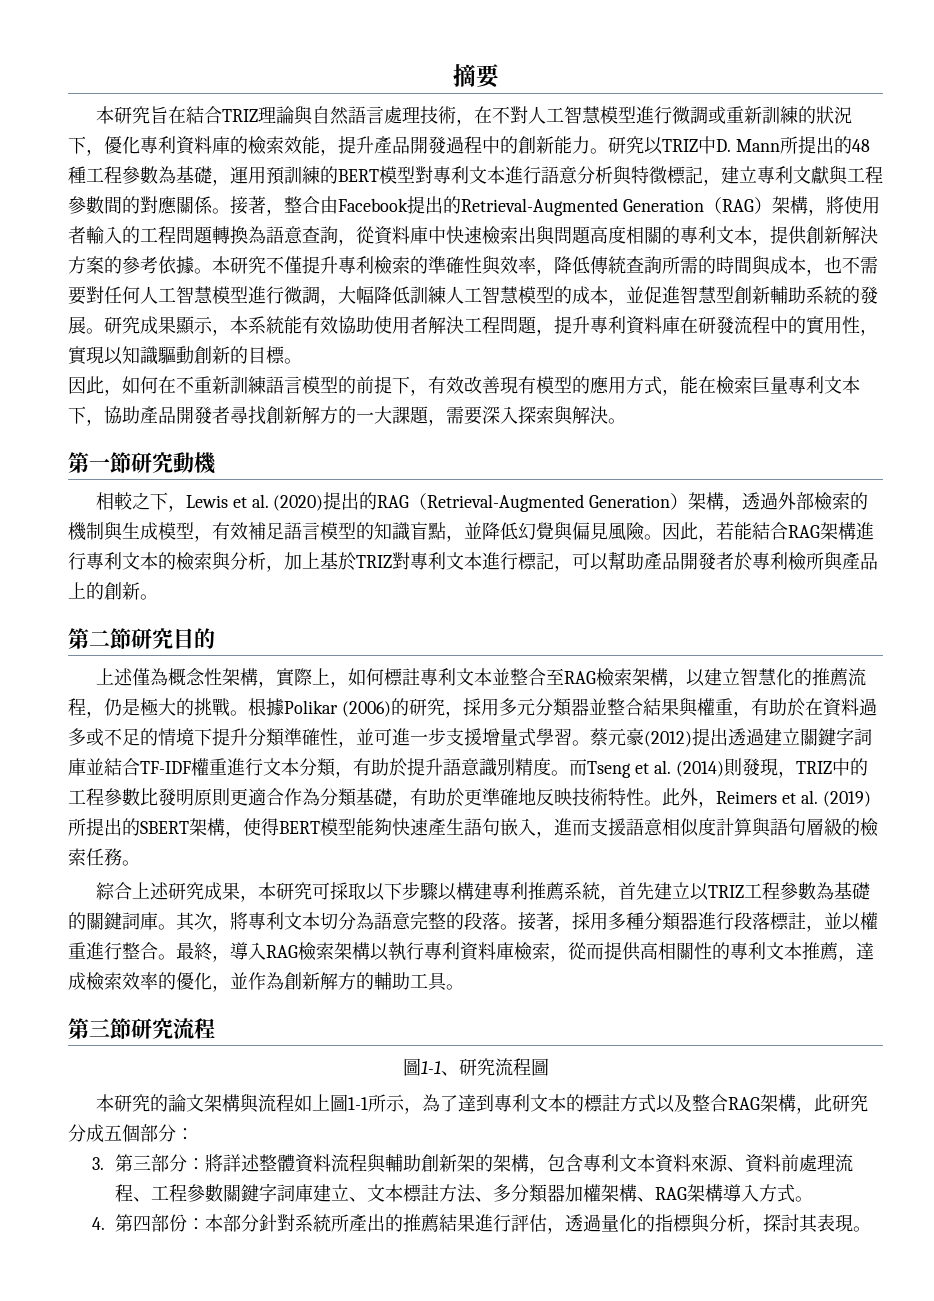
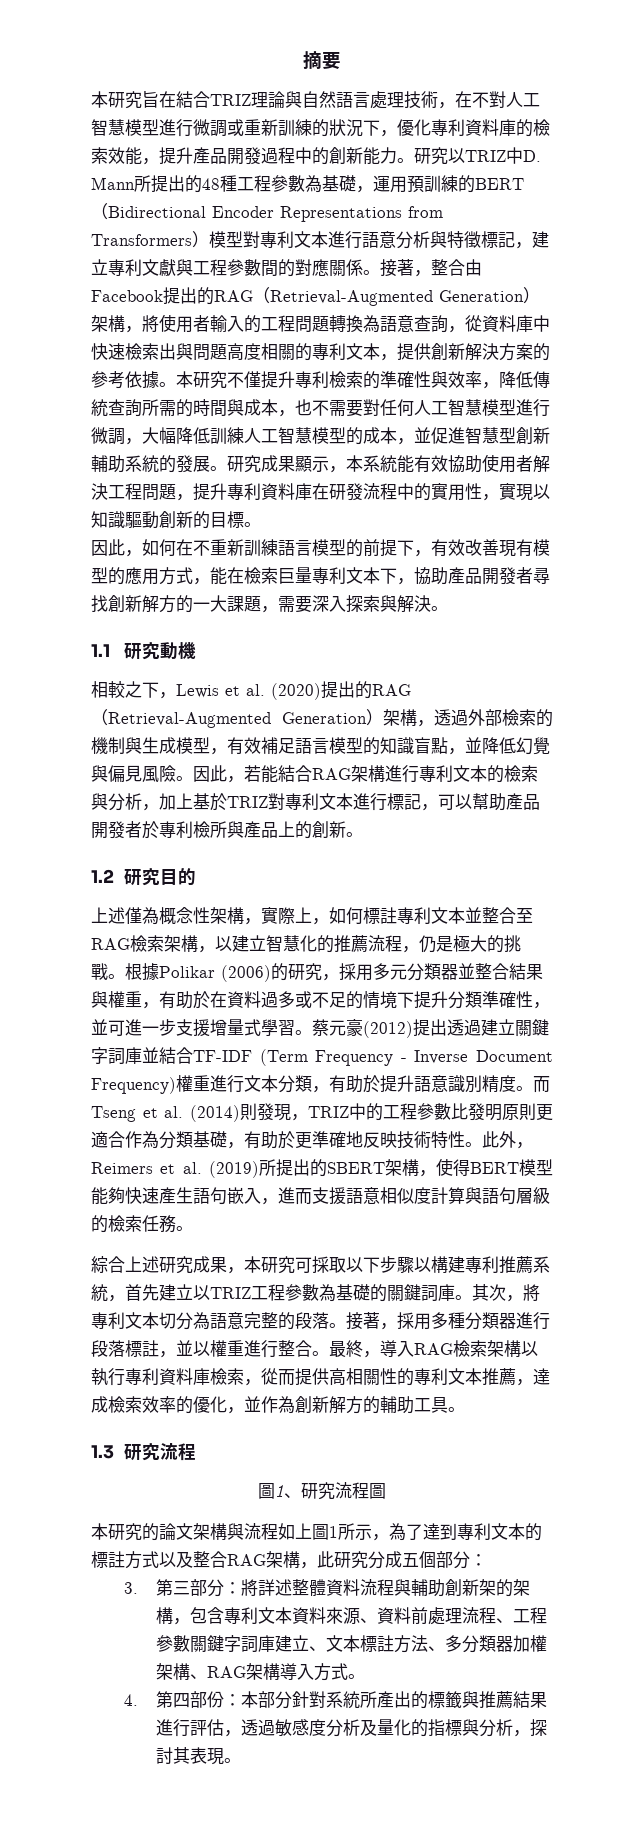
(379, 175) none -> [91,203,443,222] [91,231,209,248] （Bidirectional Encoder Representations from Transformers）
[461,197,754,216] Retrieval-Augmented Generation（RAG -> [214,287,524,306] RAG（Retrieval-Augmented Generation
[68,452,131,474] 第一節 -> [91,644,110,657] 1.1
[68,628,131,650] 第二節 -> [91,869,114,883] 1.2
(191, 767) none -> [259,1049,553,1066] [91,1077,176,1094] (Term Frequency - Inverse Document Frequency)
[68,1018,131,1040] 第三節 -> [91,1445,114,1459] 1.3
[420,1061,441,1074] 1-1 -> [275,1485,284,1497] 1
[347,1097,368,1110] 1-1 -> [329,1526,338,1538] 1
(404, 1223) none -> [428,1691,480,1708] 標籤與
(602, 1223) none -> [275,1719,378,1737] 敏感度分析及

